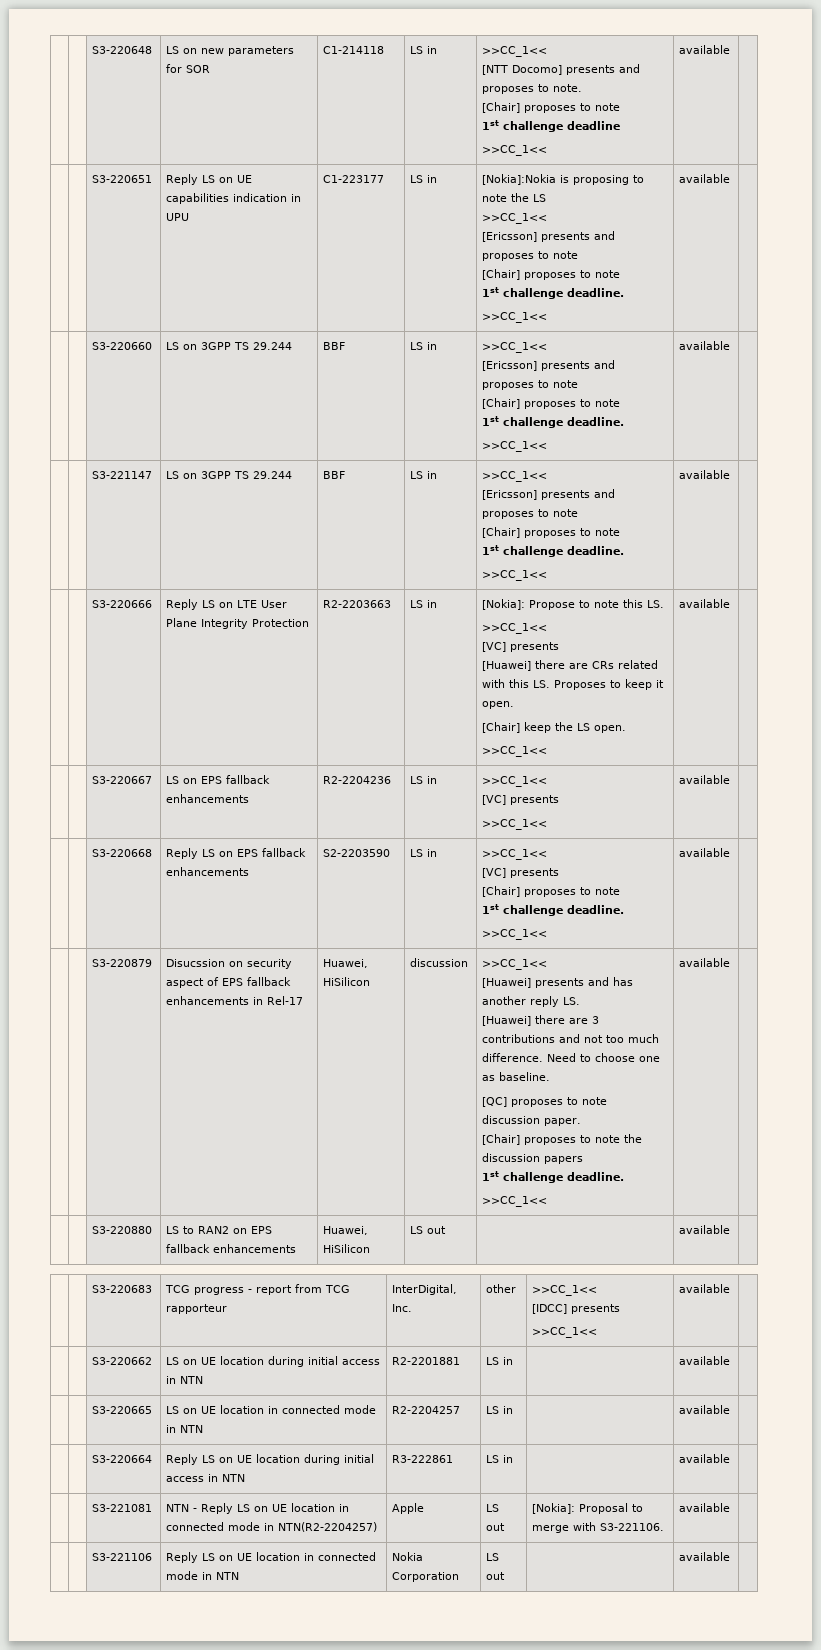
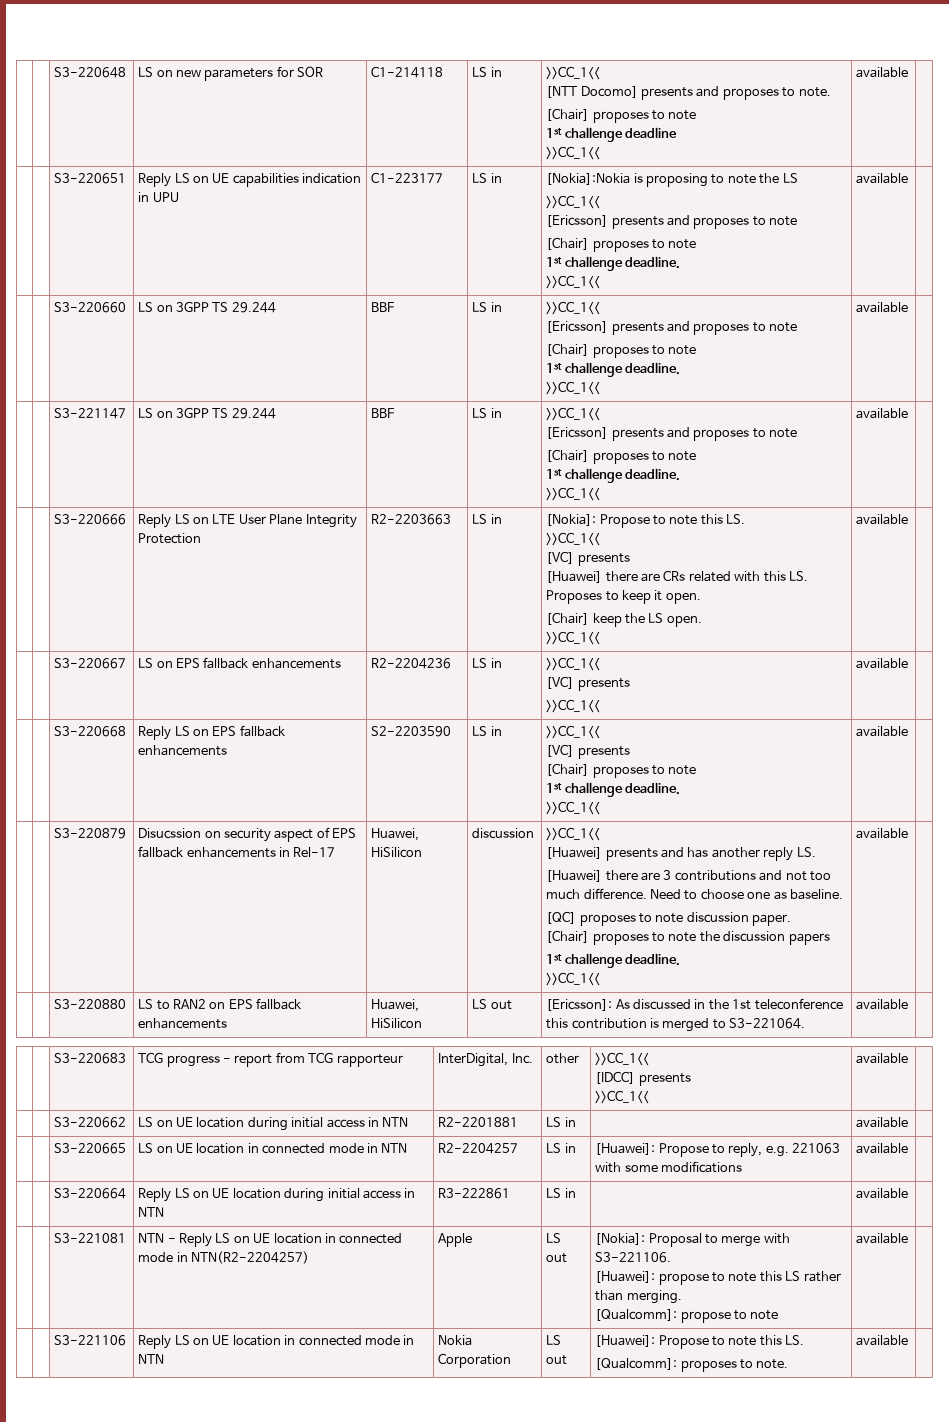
(447, 1230) none -> [546,998,843,1011] [546,1018,806,1032] [Ericsson]: As discussed in the 1st teleconference this contribution is merged to S3-221064.
(514, 1410) none -> [595,1143,841,1157] [595,1161,743,1173] [Huawei]: Propose to reply, e.g. 221063 with some modifications
(665, 1527) none -> [595,1271,841,1285] [595,1290,682,1304] [595,1309,779,1323] // [Huawei]: propose to note this LS rather than merging. // [Qualcomm]: propose to note
(506, 1576) none -> [595,1335,805,1349] [595,1358,789,1372] [Huawei]: Propose to note this LS. // [Qualcomm]: proposes to note.

